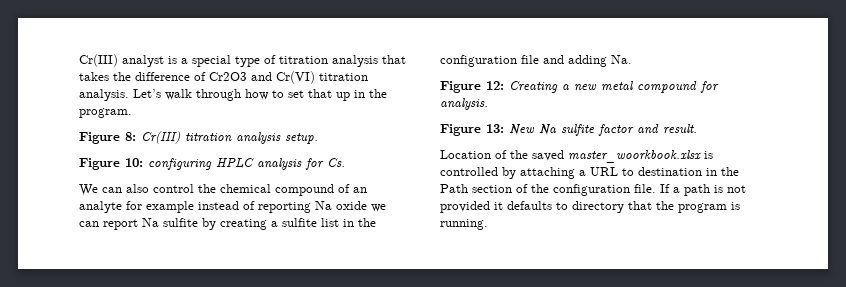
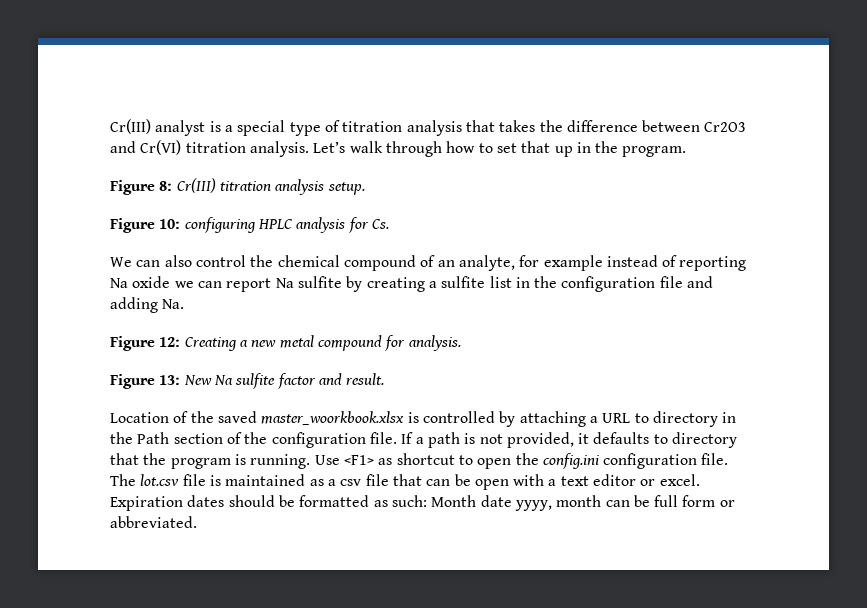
[194,72,206,81] of -> [642,120,701,132] between
[79,201,122,213] analyte -> [458,255,515,271] analyte,
[638,167,702,176] destination -> [652,411,718,427] directory
[440,201,490,213] provided -> [506,432,574,448] provided,
(488, 224) none -> [314,453,729,469] [110,474,700,490] [110,495,735,511] [110,516,197,528] Use <F1> as shortcut to open the config.ini configuration file. The lot.csv file is maintained as a csv file that can be open with a text editor or excel. Expiration dates should be formatted as such: Month date yyyy, month can be full form or abbreviated.

